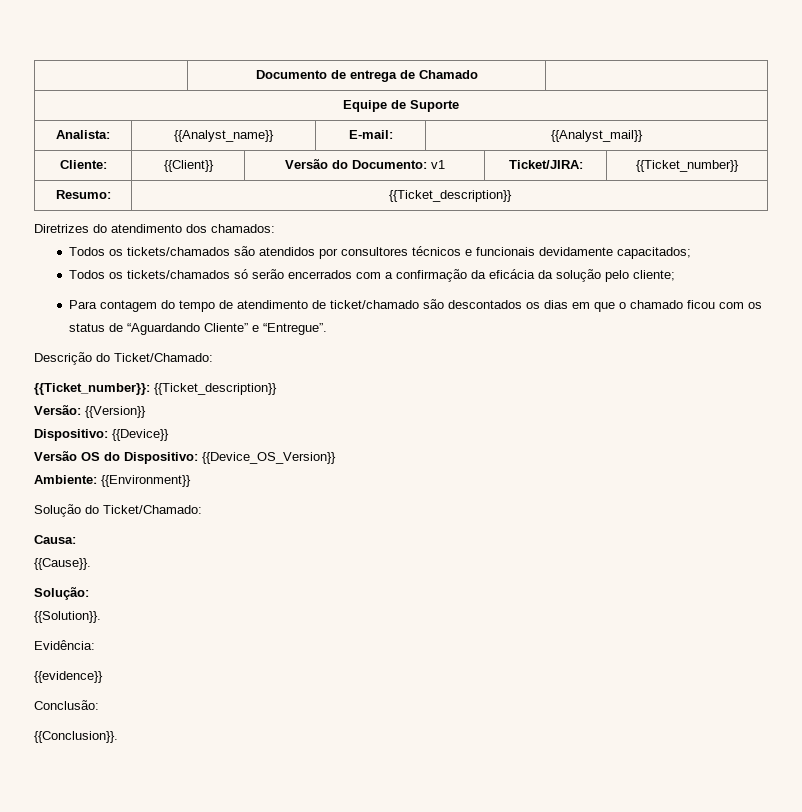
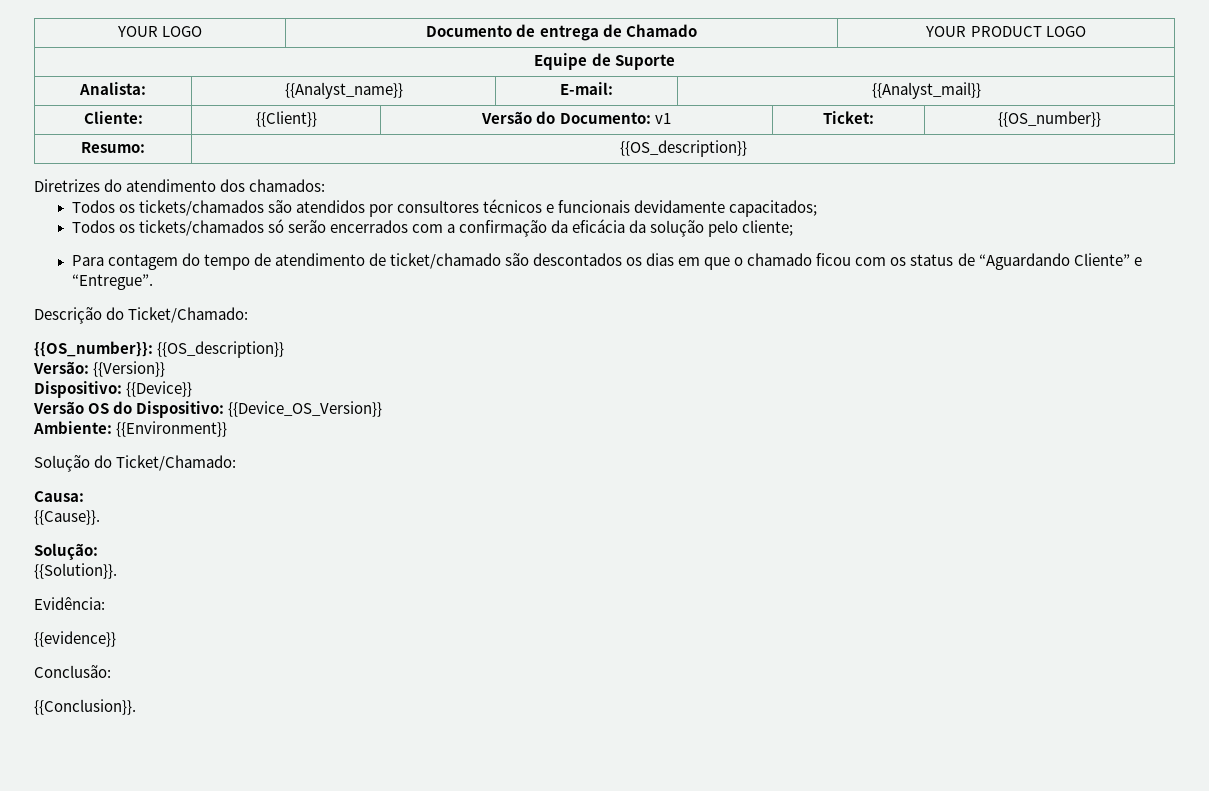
(255, 74) none -> [116,26,203,37] YOUR LOGO
(478, 74) none -> [925,26,1086,37] YOUR PRODUCT LOGO
[508,160,583,169] [636,160,739,172] Ticket/JIRA: | {{Ticket_number}} -> [823,111,874,124] [998,111,1101,127] Ticket: | {{OS_number}}
[388,190,512,202] {{Ticket_description}} -> [619,140,747,157] {{OS_description}}
[34,383,277,395] {{Ticket_number}}: {{Ticket_description}} -> [34,341,285,358] {{OS_number}}: {{OS_description}}

